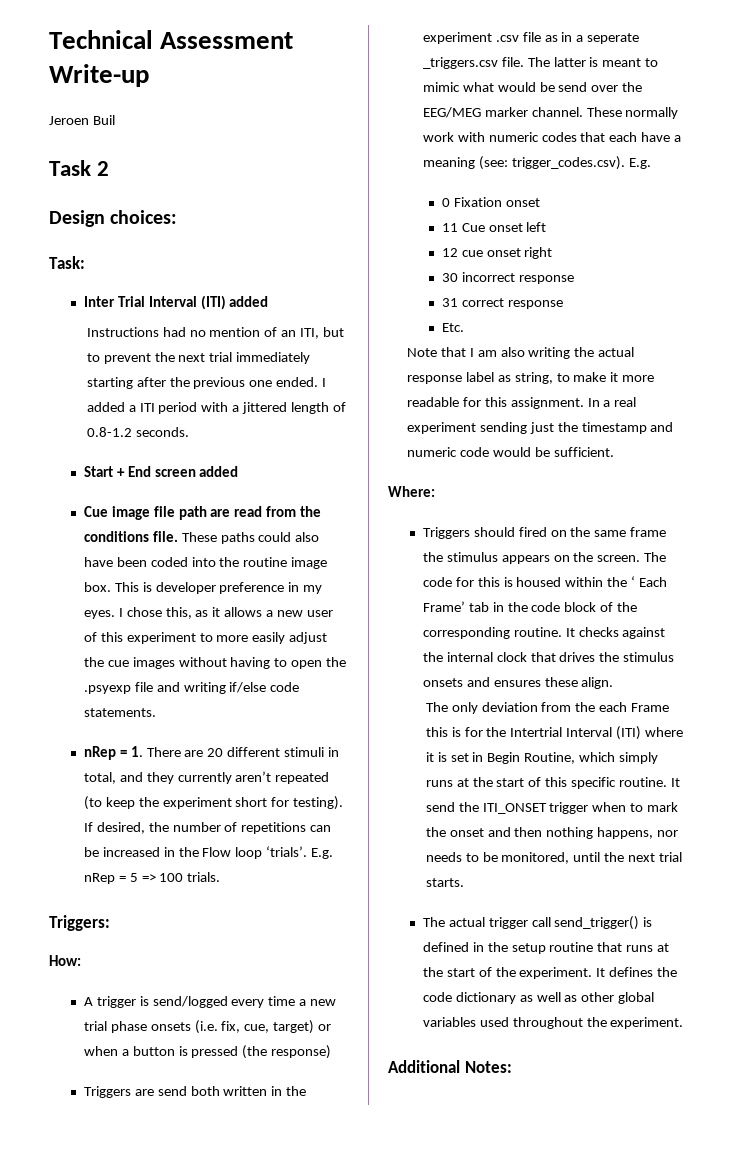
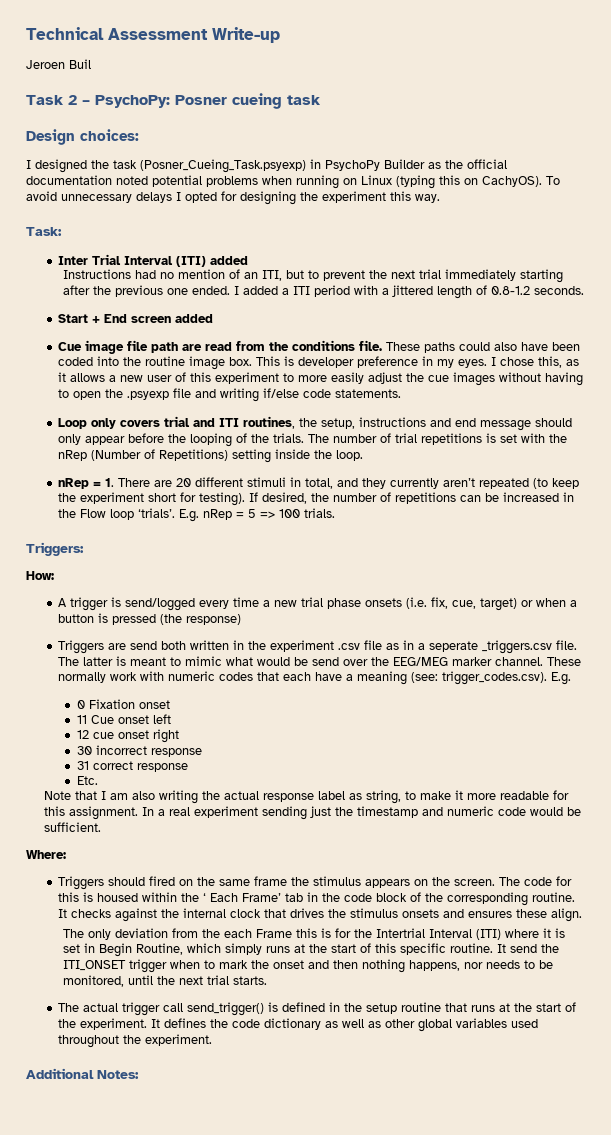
[49,210,178,227] // Design choices: -> [82,93,321,109] [26,129,139,145] [26,159,507,173] [26,175,560,189] [26,191,440,205] – PsychoPy: Posner cueing task // Design choices: // I designed the task (Posner_Cueing_Task.psyexp) in PsychoPy Builder as the official documentation noted potential problems when running on Linux (typing this on CachyOS). To avoid unnecessary delays I opted for designing the experiment this way.
(156, 712) none -> [58,416,573,431] [58,433,568,447] [58,449,364,463] // Loop only covers trial and ITI routines, the setup, instructions and end message should only appear before the looping of the trials. The number of trial repetitions is set with the nRep (Number of Repetitions) setting inside the loop.

